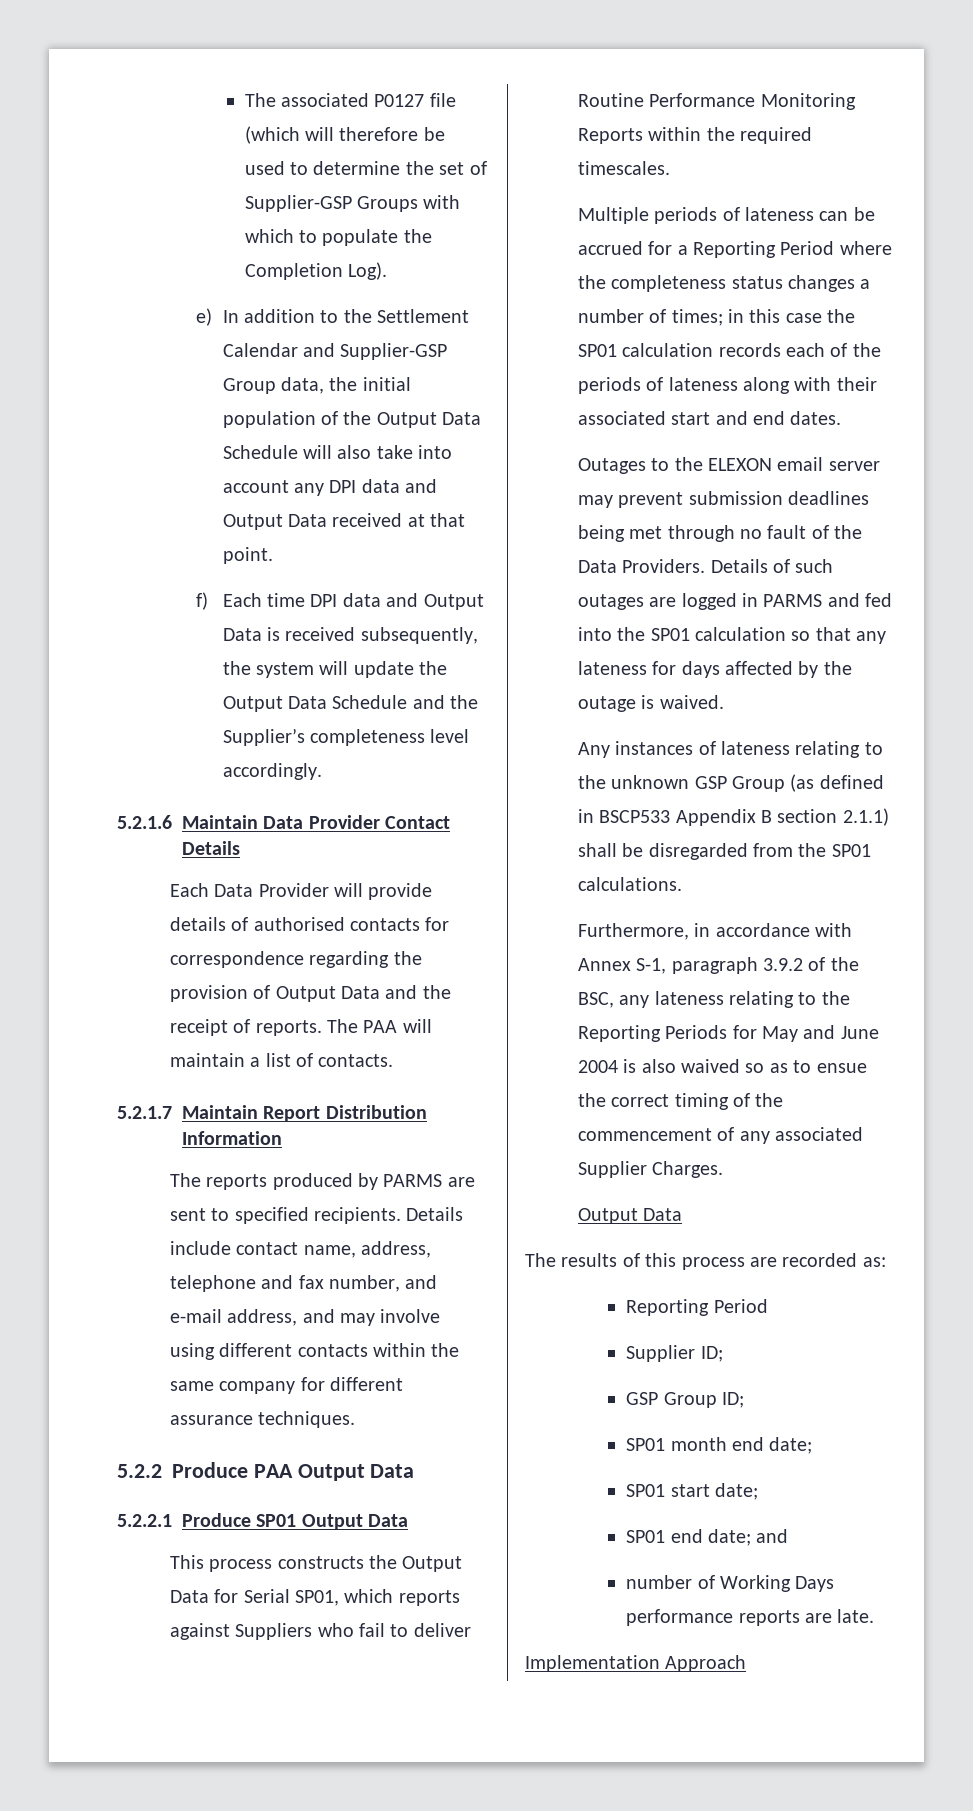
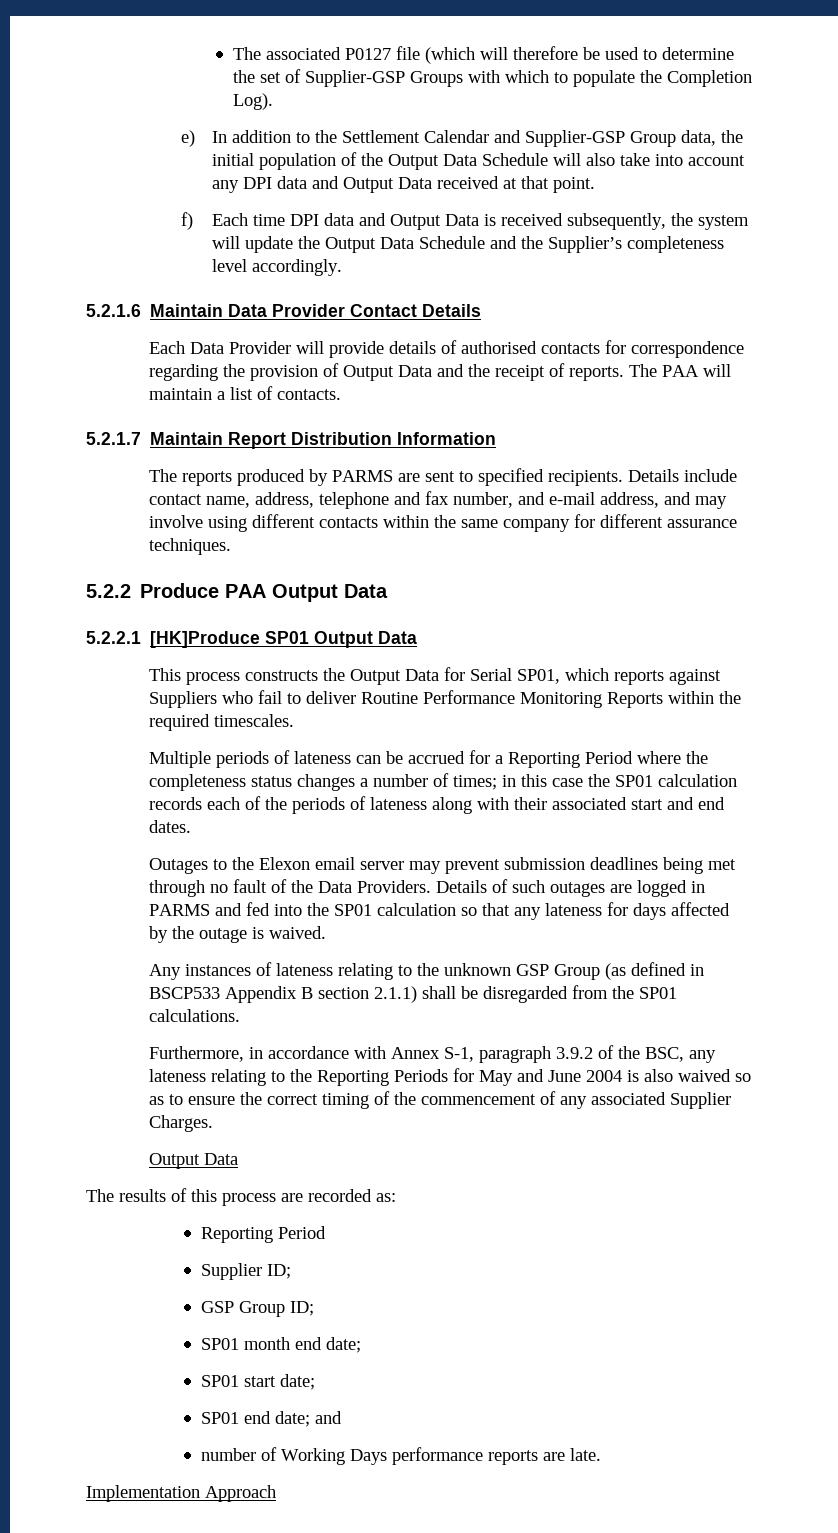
[182,1513,251,1527] Produce -> [150,631,261,648] [HK]Produce
[707,458,772,471] ELEXON -> [259,857,311,870] Elexon
[816,1063,867,1073] ensue -> [188,1096,236,1105] ensure

